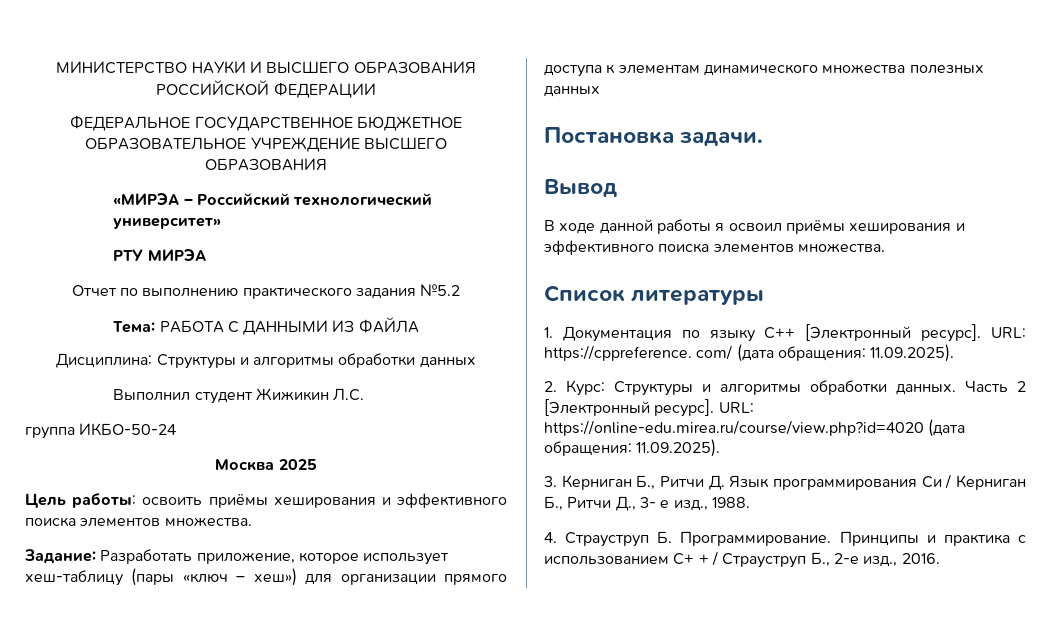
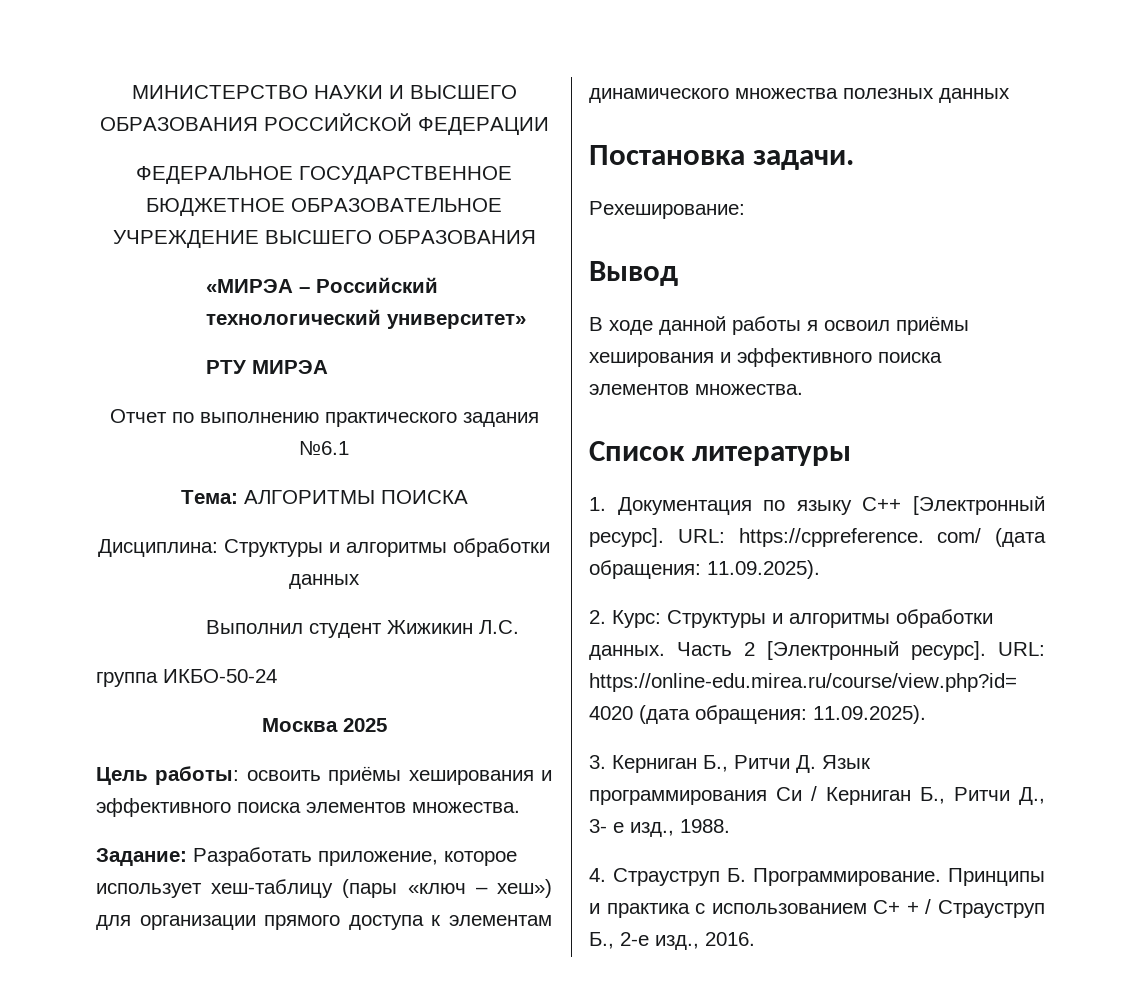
[420,284,461,296] №5.2 -> [299,441,349,455] №6.1
[159,317,419,335] РАБОТА С ДАННЫМИ ИЗ ФАЙЛА -> [243,490,468,504] АЛГОРИТМЫ ПОИСКА
(764, 139) none -> [589,201,745,219] // Рехеширование:

